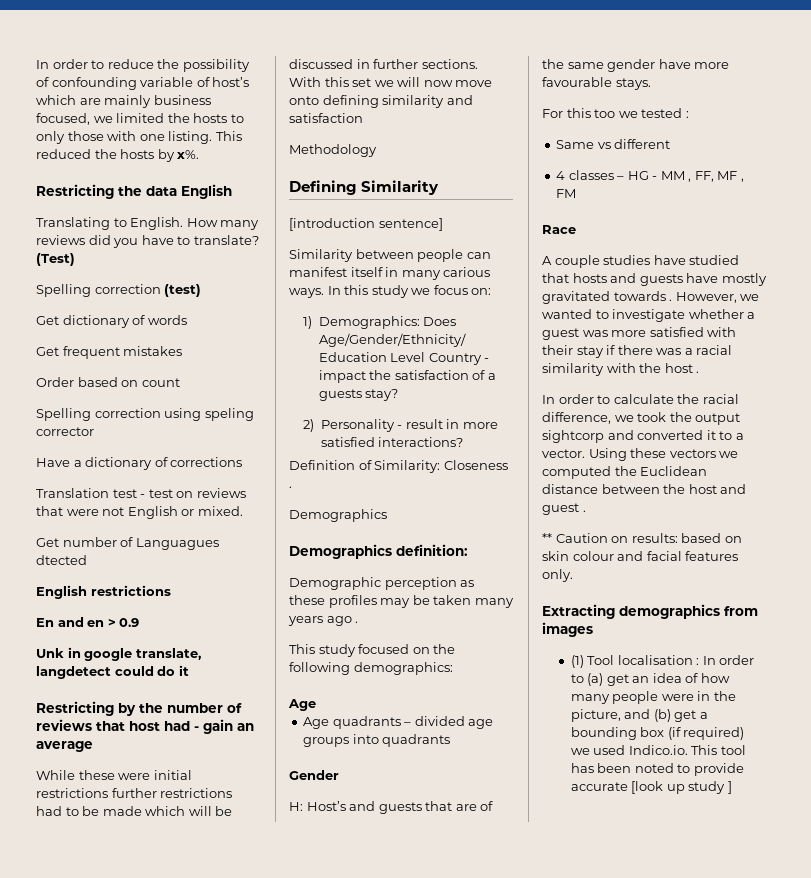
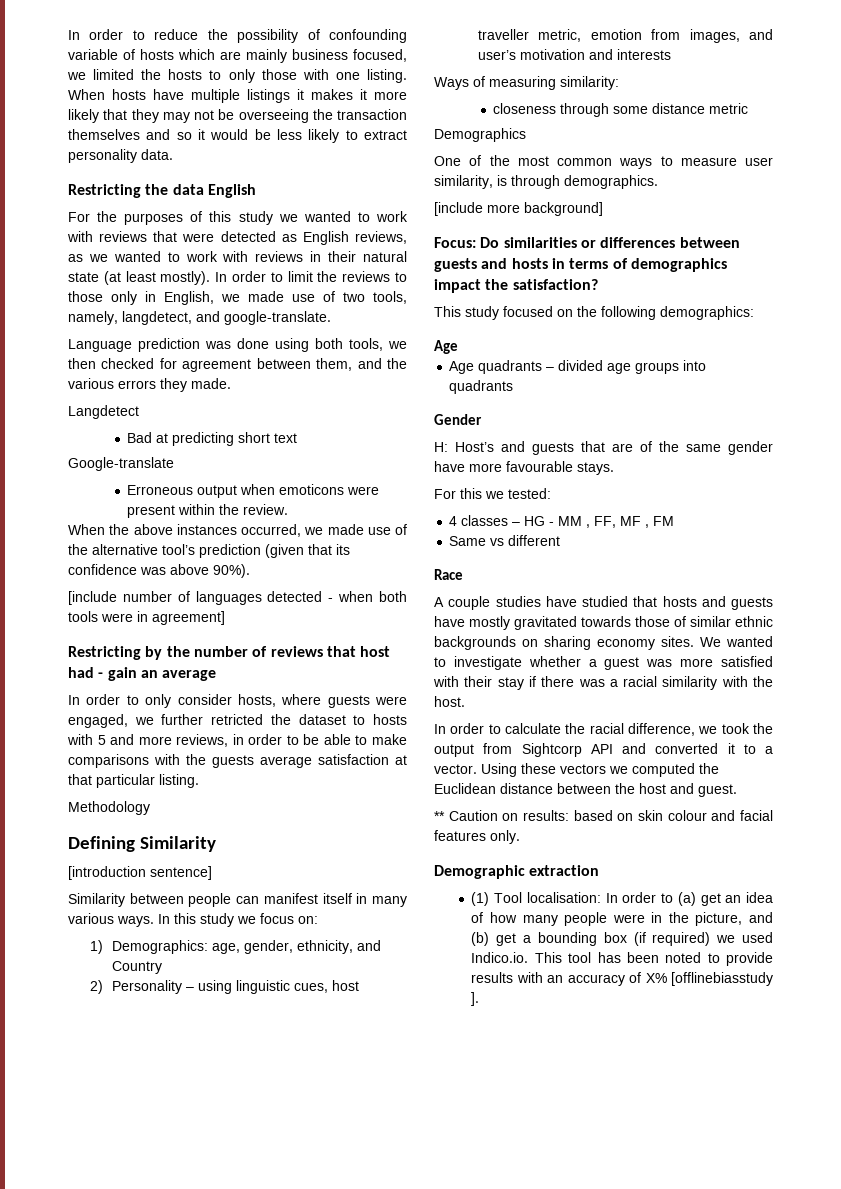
[212,77,250,87] host’s -> [140,49,174,60] hosts
[215,131,242,141] [36,149,200,162] [36,184,232,199] [36,217,260,230] [36,235,259,248] [36,253,75,266] [36,284,202,297] [36,315,187,328] [36,346,183,359] [36,377,180,387] [36,408,254,421] [36,427,94,436] [36,457,243,470] [36,488,246,498] [36,506,243,519] [36,537,219,550] [36,555,87,565] [36,585,171,599] [36,617,140,627] [36,647,201,661] [36,665,189,679] This reduced the hosts by x%. // Restricting the data English // Translating to English. How many reviews did you have to translate? (Test) // Spelling correction (test) // Get dictionary of words // Get frequent mistakes // Order based on count // Spelling correction using speling corrector // Have a dictionary of corrections // Translation test - test on reviews that were not English or mixed. // Get number of Languagues dtected // English restrictions // En and en > 0.9 // Unk in google translate, langdetect could do it -> [68,89,407,103] [68,109,407,123] [68,129,407,143] [68,149,173,163] [68,184,256,198] [68,211,408,225] [67,231,407,245] [68,251,407,262] [68,271,408,285] [68,291,407,305] [68,311,331,325] [68,338,407,352] [68,358,407,372] [68,378,231,392] [68,405,139,419] [127,432,298,446] [68,457,174,471] [127,484,380,498] [127,504,289,518] [68,524,407,537] [68,544,350,558] [68,564,250,578] [68,591,407,605] [68,611,225,625] When hosts have multiple listings it makes it more likely that they may not be overseeing the transaction themselves and so it would be less likely to extract personality data. // Restricting the data English // For the purposes of this study we wanted to work with reviews that were detected as English reviews, as we wanted to work with reviews in their natural state (at least mostly). In order to limit the reviews to those only in English, we made use of two tools, namely, langdetect, and google-translate. // Language prediction was done using both tools, we then checked for agreement between them, and the various errors they made. // Langdetect // Bad at predicting short text // Google-translate // Erroneous output when emoticons were present within the review. // When the above instances occurred, we made use of the alternative tool’s prediction (given that its confidence was above 90%). // [include number of languages detected - when both tools were in agreement]
[36,770,192,780] [36,788,233,798] [36,806,233,816] [289,59,478,69] [289,77,493,87] [289,95,473,108] [289,113,363,123] While these were initial restrictions further restrictions had to be made which will be discussed in further sections. With this set we will now move onto defining similarity and satisfaction -> [68,694,407,708] [68,714,407,728] [67,734,407,747] [68,754,407,768] [68,774,199,788] In order to only consider hosts, where guests were engaged, we further retricted the dataset to hosts with 5 and more reviews, in order to be able to make comparisons with the guests average satisfaction at that particular listing.
[443,267,491,277] carious -> [68,913,114,924] various
[423,317,457,326] [318,333,466,347] [318,352,490,365] [318,370,496,383] [318,389,399,401] [303,419,498,432] [320,437,464,447] [289,460,508,473] [289,486,292,488] [289,509,387,522] [289,544,468,559] [289,577,475,590] [289,595,514,608] [288,616,359,626] Does Age/Gender/Ethnicity/ Education Level Country - impact the satisfaction of a guests stay? // 2) Personality - result in more satisfied interactions? // Definition of Similarity: Closeness . // Demographics // Demographics definition: // Demographic perception as these profiles may be taken many years ago . -> [212,940,382,954] [112,961,163,974] [90,980,360,994] [478,29,773,43] [478,49,672,60] [434,76,619,90] [493,103,749,117] [434,128,526,142] [434,155,773,169] [434,175,658,189] [434,202,603,216] [434,237,740,248] [434,258,727,272] [434,279,598,293] age, gender, ethnicity, and Country // 2) Personality – using linguistic cues, host traveller metric, emotion from images, and user’s motivation and interests // Ways of measuring similarity: // closeness through some distance metric // Demographics // One of the most common ways to measure user similarity, is through demographics. // [include more background] // Focus: Do similarities or differences between guests and hosts in terms of demographics impact the satisfaction?
[594,108,689,118] [556,139,671,149] too we tested : // Same vs different -> [485,488,551,499] we tested:
(577, 193) none -> [449,535,561,546] // Same vs different
[669,292,760,303] . However, we -> [635,616,773,627] [434,636,721,650] those of similar ethnic backgrounds on sharing economy sites. We
[664,363,700,373] host . -> [434,696,465,707] host.
[542,430,604,443] sightcorp -> [483,743,613,757] from Sightcorp API
[542,503,586,515] guest . -> [698,784,737,797] guest.
[542,604,758,619] [542,622,593,637] Extracting demographics from images -> [434,865,600,879] Demographic extraction
[617,655,700,665] localisation : -> [526,892,601,903] localisation:
[570,781,732,794] accurate [look up study ] -> [471,972,773,986] [471,992,480,1006] results with an accuracy of X% [offlinebiasstudy ].

